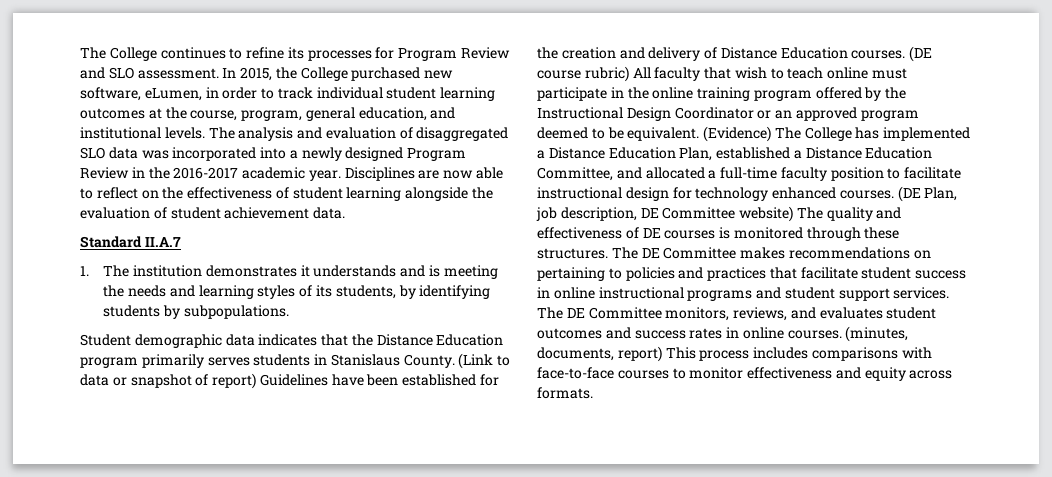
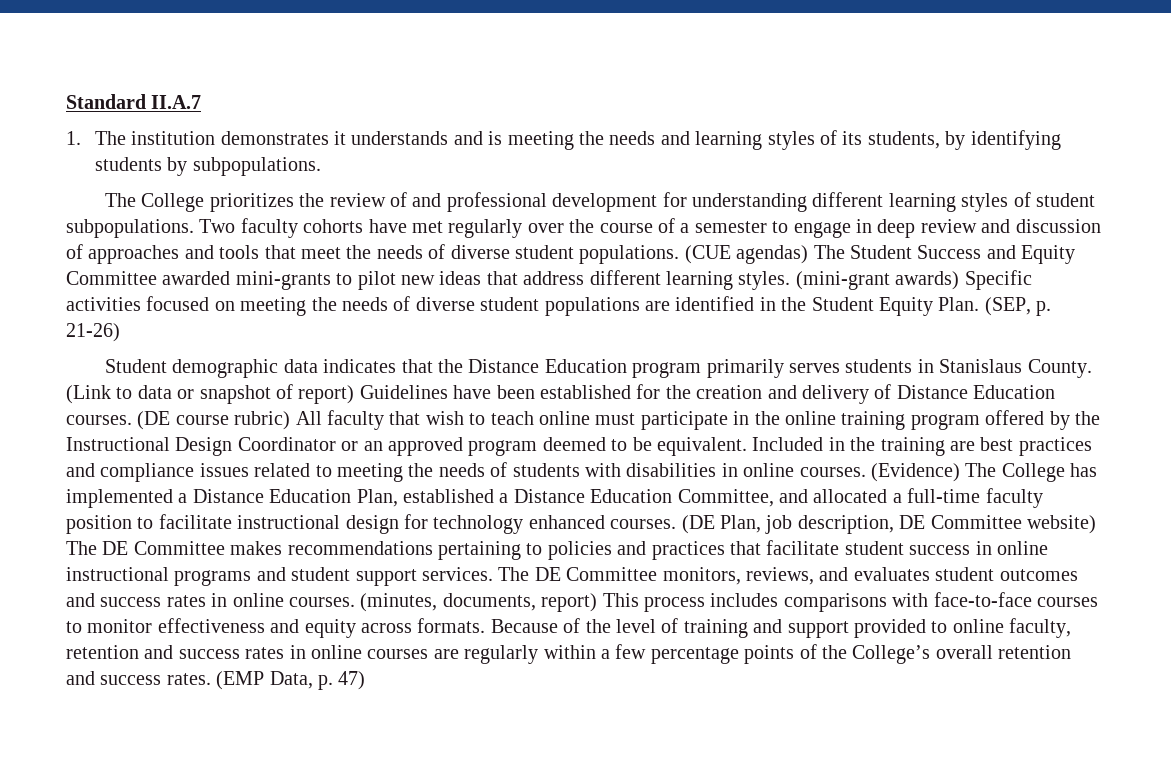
[80,47,511,61] [80,67,454,81] [80,87,496,101] [80,107,456,121] [80,127,509,141] [80,147,467,161] [80,167,504,181] [80,187,494,201] [80,207,346,219] The College continues to refine its processes for Program Review and SLO assessment. In 2015, the College purchased new software, eLumen, in order to track individual student learning outcomes at the course, program, general education, and institutional levels. The analysis and evaluation of disaggregated SLO data was incorporated into a newly designed Program Review in the 2016-2017 academic year. Disciplines are now able to reflect on the effectiveness of student learning alongside the evaluation of student achievement data. // -> (66, 101) none
(289, 312) none -> [104,192,1095,212] [66,218,1101,238] [66,244,1076,264] [66,270,1032,290] [66,296,1052,316] [66,323,120,342] // The College prioritizes the review of and professional development for understanding different learning styles of student subpopulations. Two faculty cohorts have met regularly over the course of a semester to engage in deep review and discussion of approaches and tools that meet the needs of diverse student populations. (CUE agendas) The Student Success and Equity Committee awarded mini-grants to pilot new ideas that address different learning styles. (mini-grant awards) Specific activities focused on meeting the needs of diverse student populations are identified in the Student Equity Plan. (SEP, p. 21-26)
(700, 134) none -> [752,437,1092,456] [66,462,866,482] Included in the training are best practices and compliance issues related to meeting the needs of students with disabilities in online courses.
[826,207,902,221] [537,227,900,241] [537,247,638,259] quality and effectiveness of DE courses is monitored through these structures. The -> (97, 548) none
[913,250,931,259] on -> (433, 548) none
(593, 393) none -> [490,618,1072,638] [66,644,1072,664] [66,671,366,690] Because of the level of training and support provided to online faculty, retention and success rates in online courses are regularly within a few percentage points of the College’s overall retention and success rates. (EMP Data, p. 47)

